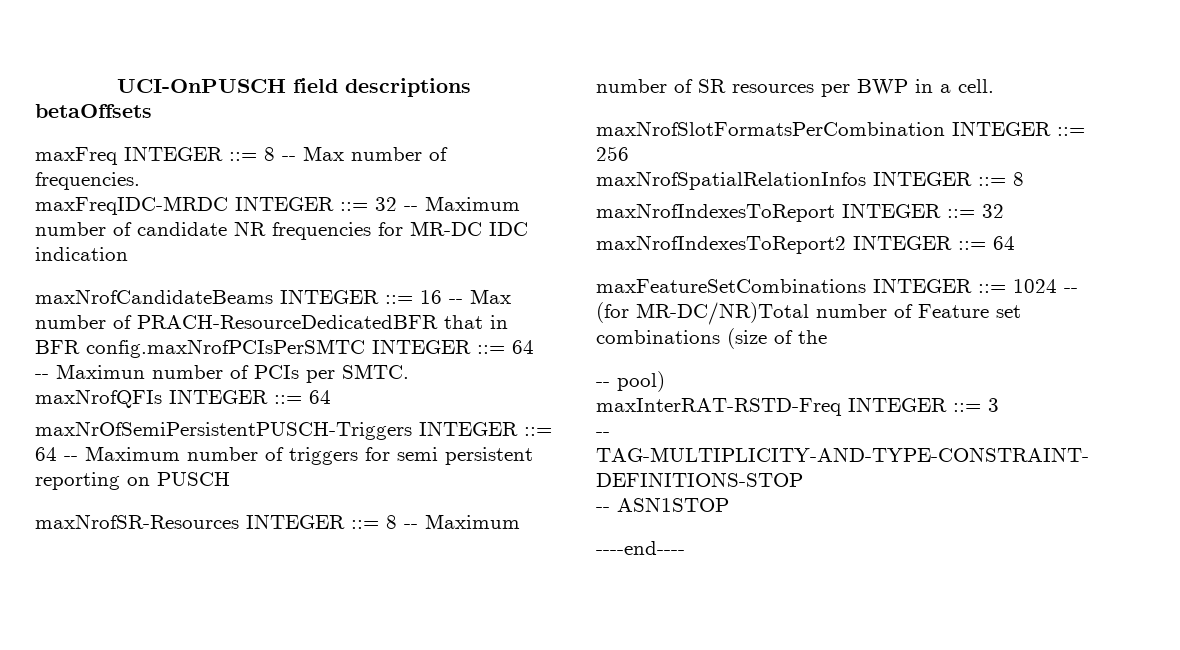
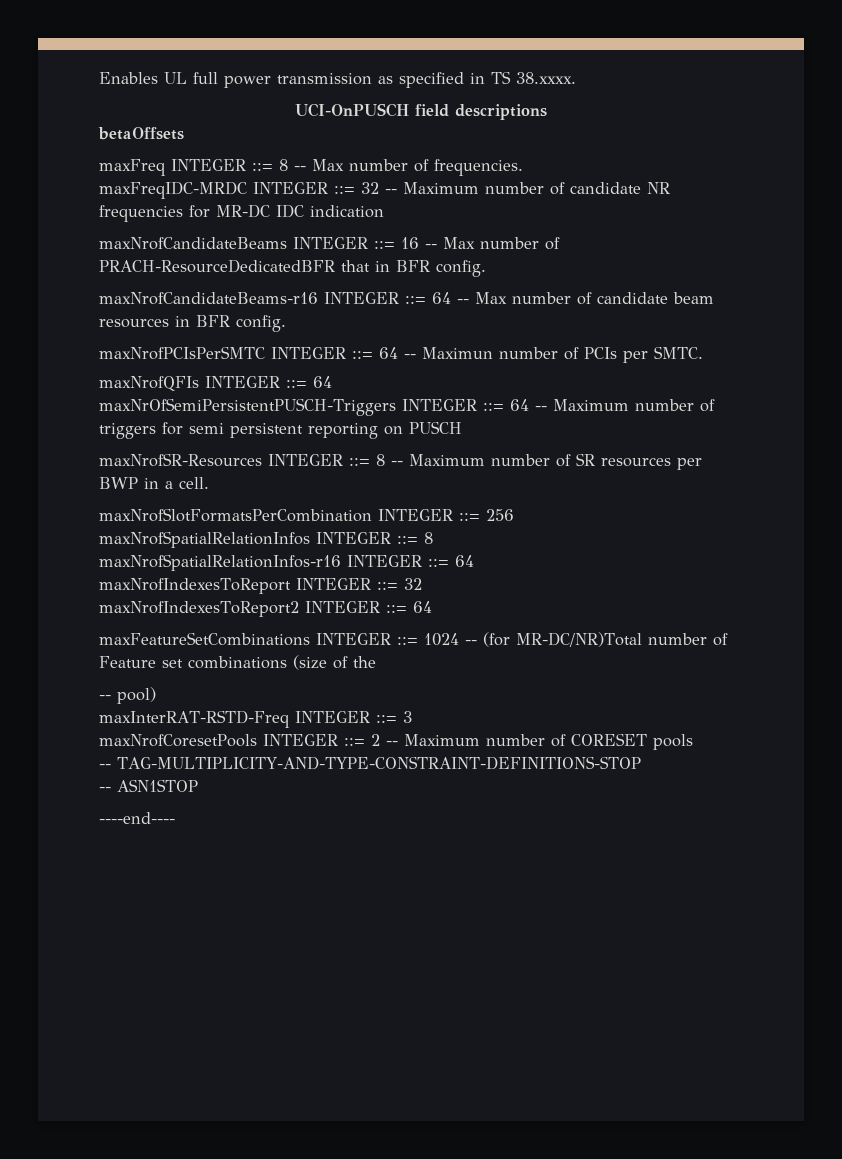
(117, 86) none -> [99,71,576,88] Enables UL full power transmission as specified in TS 38.xxxx. //
[86,339,365,358] config.maxNrofPCIsPerSMTC -> [436,260,486,277] [99,292,714,305] [99,315,286,332] [99,346,265,360] config. // maxNrofCandidateBeams-r16 INTEGER ::= 64 -- Max number of candidate beam resources in BFR config. // maxNrofPCIsPerSMTC
(1024, 179) none -> [99,554,474,571] // maxNrofSpatialRelationInfos-r16 INTEGER ::= 64
(999, 405) none -> [99,733,693,750] // maxNrofCoresetPools INTEGER ::= 2 -- Maximum number of CORESET pools

